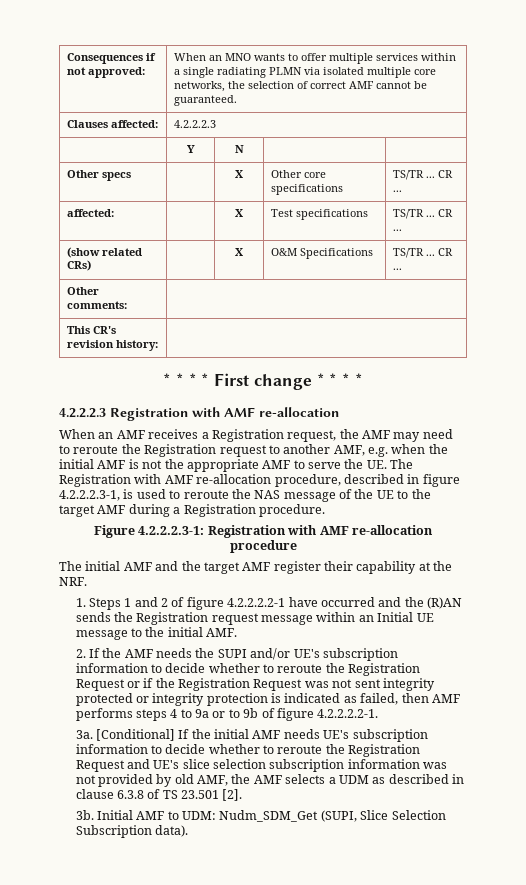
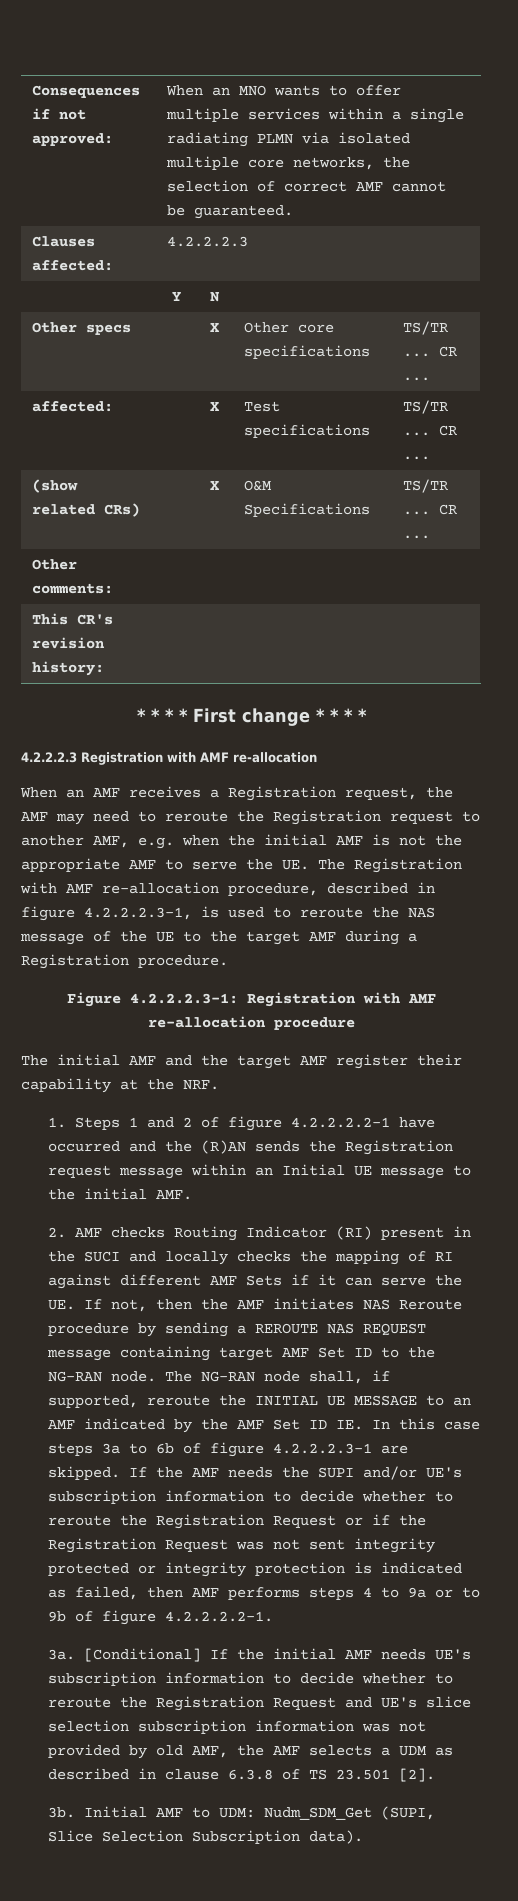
(86, 653) none -> [74,1226,471,1241] [47,1250,453,1265] [47,1274,462,1289] [47,1298,462,1312] [47,1322,426,1337] [46,1346,435,1361] [47,1370,390,1384] [47,1395,471,1408] [47,1418,480,1433] [47,1442,408,1457] [47,1466,120,1480] AMF checks Routing Indicator (RI) present in the SUCI and locally checks the mapping of RI against different AMF Sets if it can serve the UE. If not, then the AMF initiates NAS Reroute procedure by sending a REROUTE NAS REQUEST message containing target AMF Set ID to the NG-RAN node. The NG-RAN node shall, if supported, reroute the INITIAL UE MESSAGE to an AMF indicated by the AMF Set ID IE. In this case steps 3a to 6b of figure 4.2.2.2.3-1 are skipped.

